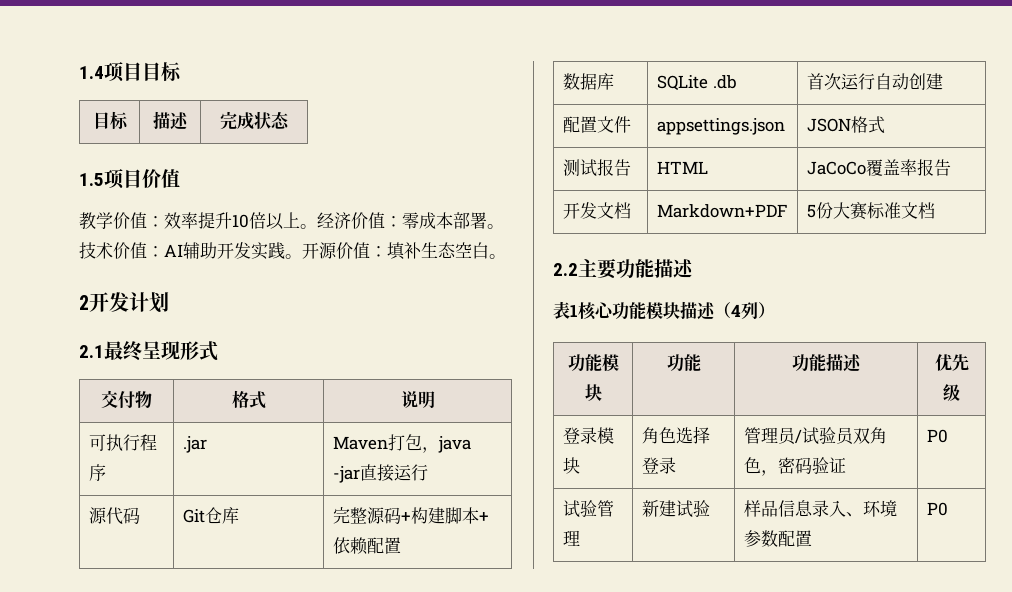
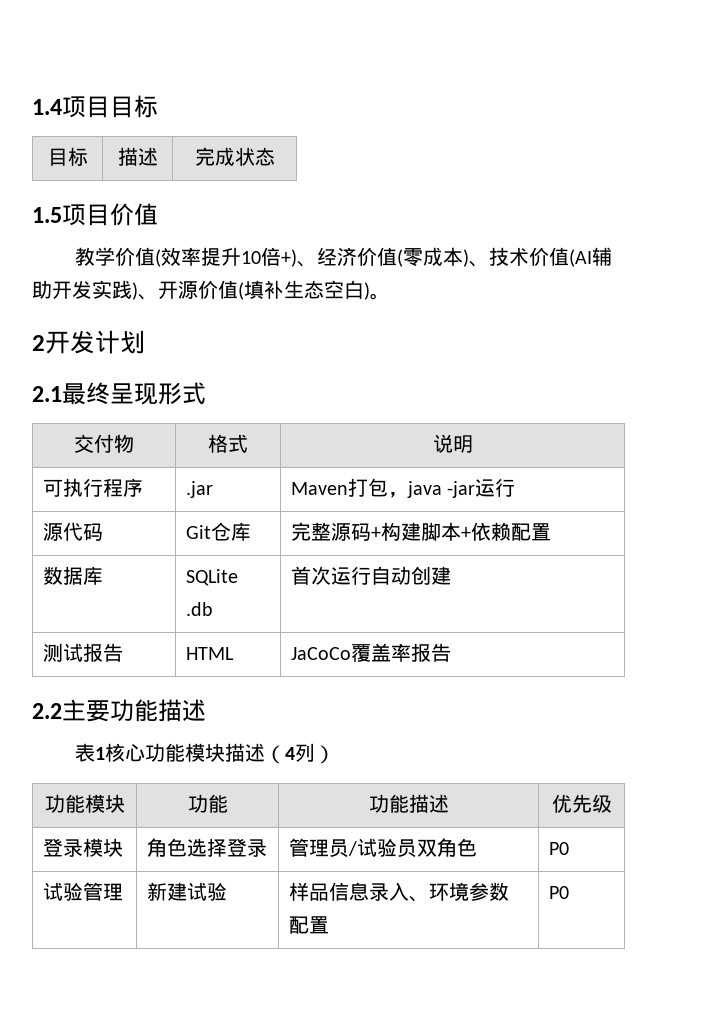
[147,216,164,227] ： -> [155,249,162,267] (
[266,212,317,230] 以上。 -> [281,249,318,267] +)、
[385,212,504,229] ：零成本部署。 -> [397,247,490,267] (零成本)、
[147,244,183,257] ：AI -> [569,249,593,267] (AI
[285,254,302,259] 。 -> [132,282,158,300] )、
[370,246,387,257] ： -> [238,282,244,300] (
(489, 250) none -> [364,282,370,300] )
[359,464,394,482] 直接 -> (476, 489) none
[562,116,631,133] [656,118,785,135] [806,116,885,134] // 配置文件 | appsettings.json | JSON格式 -> (452, 575) none
[562,202,631,219] [656,204,787,218] [806,202,935,220] // 开发文档 | Markdown+PDF | 5份大赛标准文档 -> (452, 652) none
[760,457,846,476] ，密码验证 -> (478, 847) none

